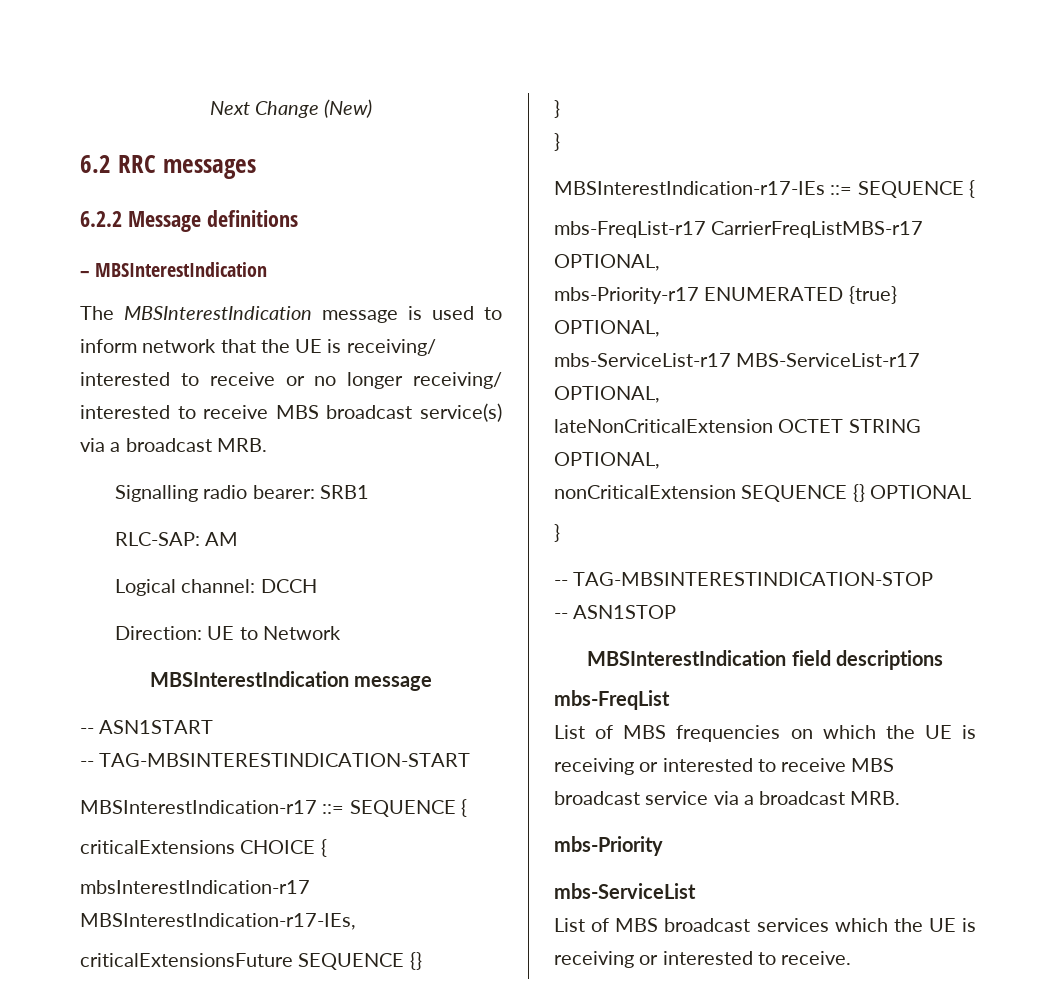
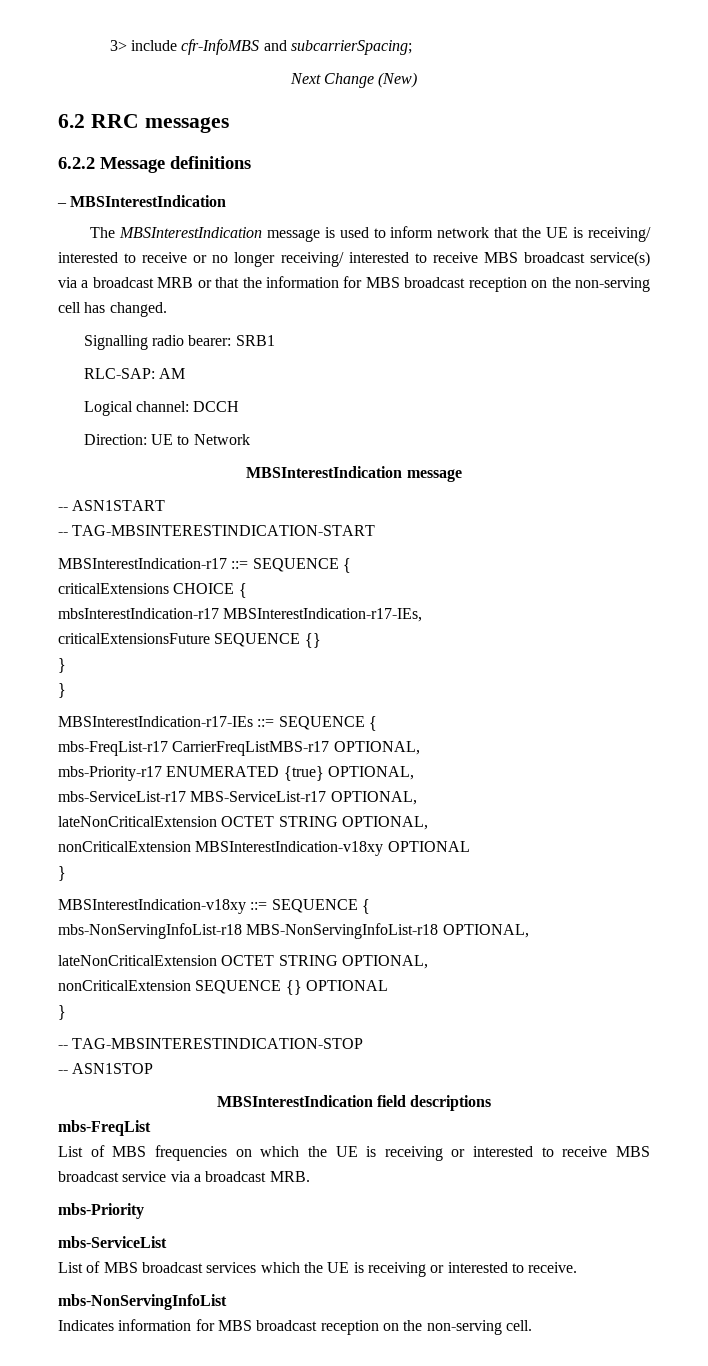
(209, 108) none -> [109,39,412,55] 3> include cfr-InfoMBS and subcarrierSpacing; //
[216,438,267,452] MRB. -> [157,276,651,292] [58,302,167,317] MRB or that the information for MBS broadcast reception on the non-serving cell has changed.
(660, 460) none -> [58,841,470,856] [58,866,66,881] [58,899,370,914] [58,923,529,939] [58,955,428,969] // nonCriticalExtension MBSInterestIndication-v18xy OPTIONAL // } // MBSInterestIndication-v18xy ::= SEQUENCE { // mbs-NonServingInfoList-r18 MBS-NonServingInfoList-r18 OPTIONAL, // lateNonCriticalExtension OCTET STRING OPTIONAL,
(852, 958) none -> [58,1294,227,1310] [58,1319,532,1335] // mbs-NonServingInfoList // Indicates information for MBS broadcast reception on the non-serving cell.

